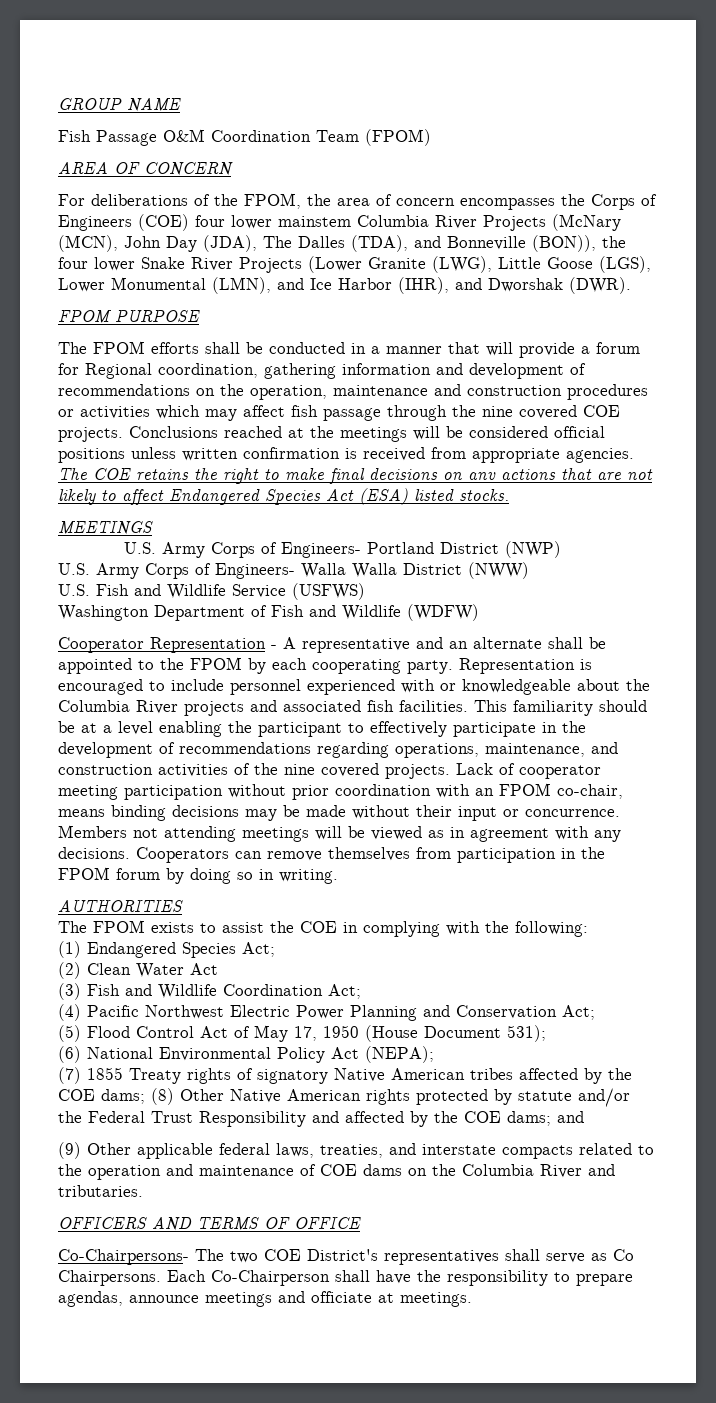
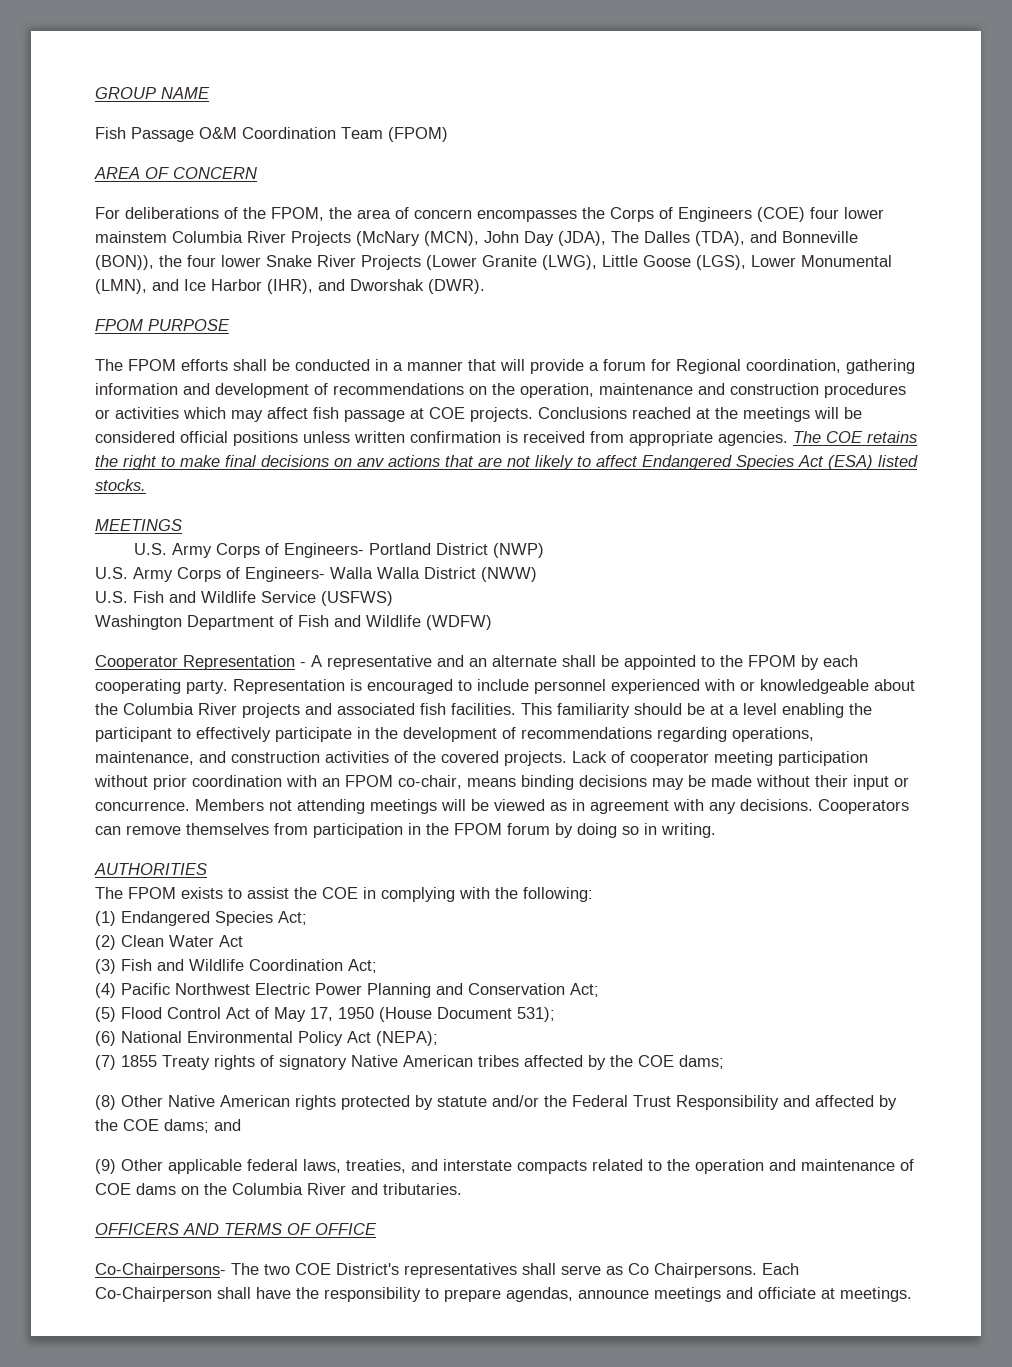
[387,405,577,421] through the nine covered -> [410,408,424,419] at
[284,764,315,775] nine -> (436, 757) none
(145, 1096) none -> (724, 1062) //

